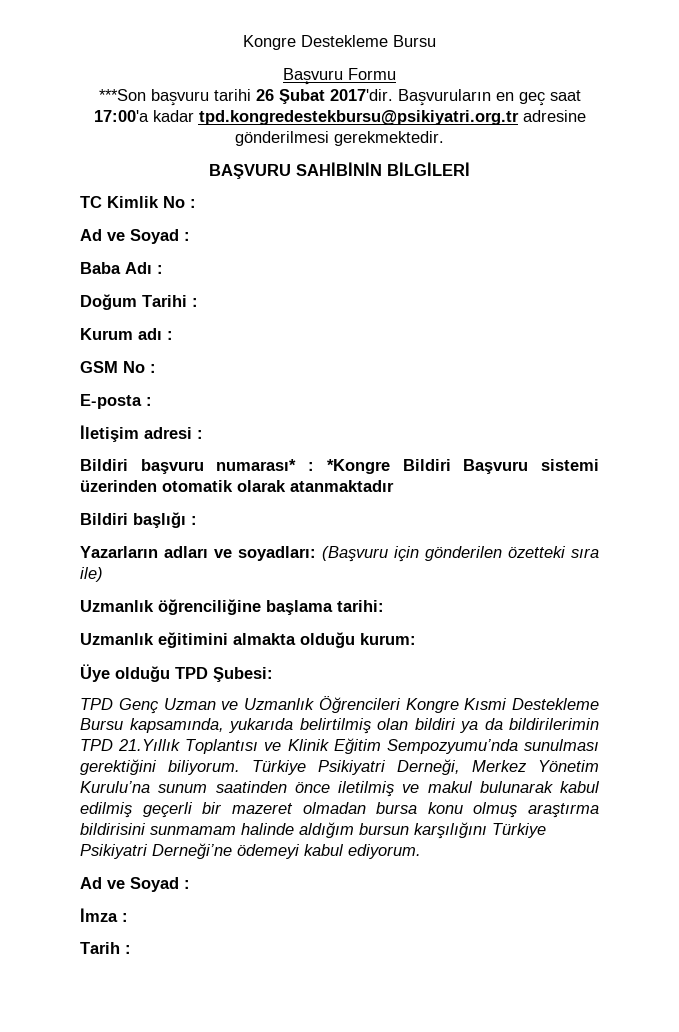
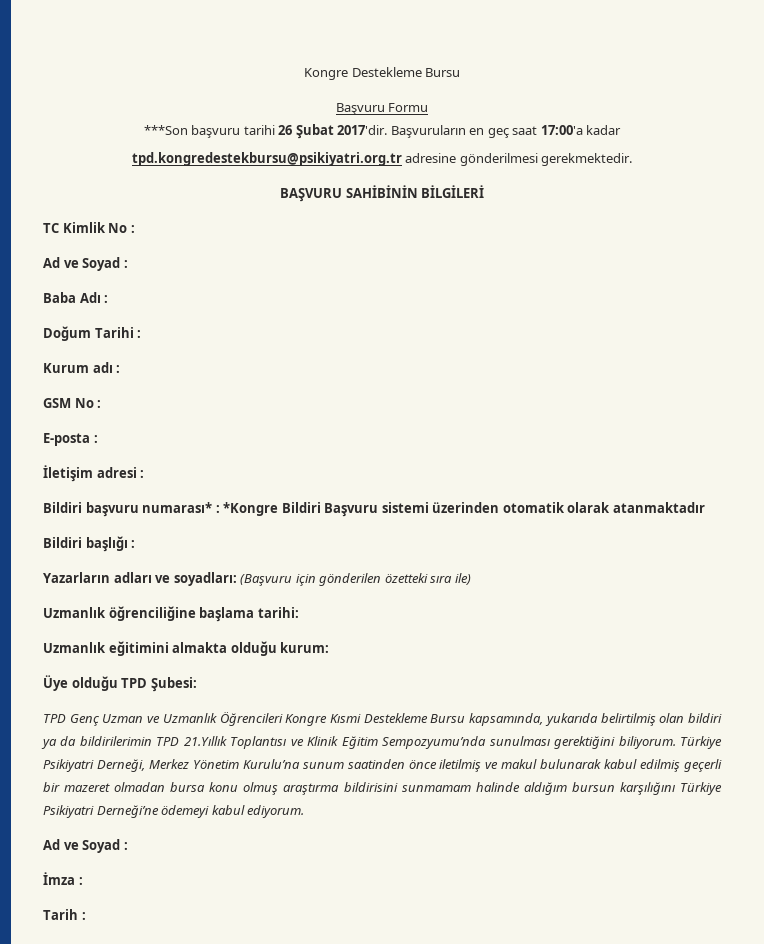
(194, 116) none -> (622, 130) //

